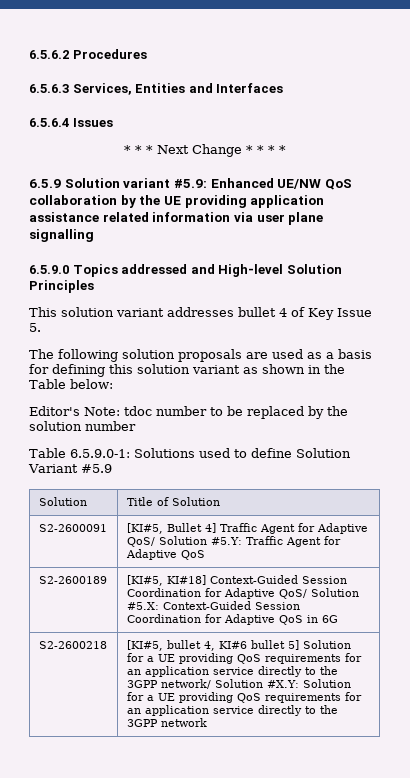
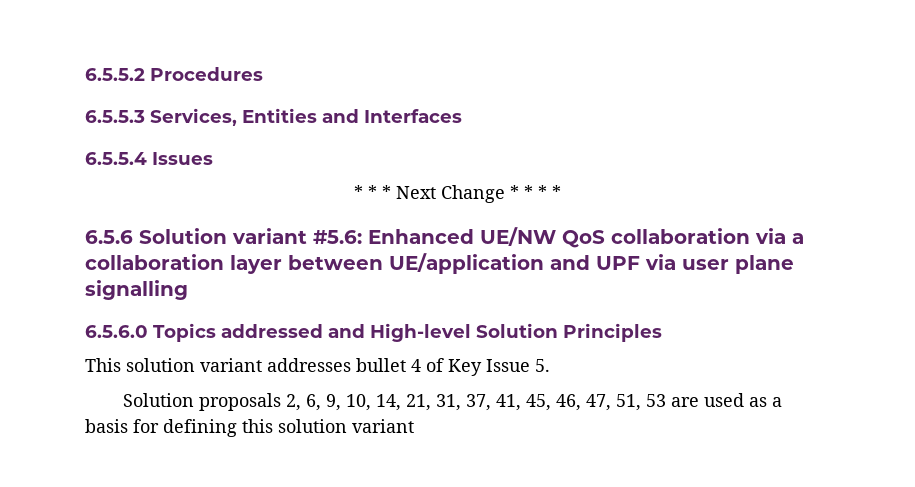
[29,50,69,59] 6.5.6.2 -> [85,68,145,81] 6.5.5.2
[29,84,69,93] 6.5.6.3 -> [85,110,145,123] 6.5.5.3
[29,118,69,127] 6.5.6.4 -> [85,152,147,165] 6.5.5.4
[29,179,61,188] 6.5.9 -> [85,230,133,244] 6.5.6
[173,179,207,188] #5.9: -> [313,230,362,244] #5.6:
[120,195,325,208] [29,212,231,222] by the UE providing application assistance related information -> [755,228,804,244] [85,253,640,274] via a collaboration layer between UE/application and UPF
[29,265,69,274] 6.5.9.0 -> [85,325,148,338] 6.5.6.0
[29,349,242,362] The following solution proposals -> [123,393,667,411] Solution proposals 2, 6, 9, 10, 14, 21, 31, 37, 41, 45, 46, 47, 51, 53
[243,364,345,374] [29,379,113,389] [29,406,348,419] [29,421,136,431] [29,448,351,458] [28,464,112,473] [38,497,87,506] [126,497,220,506] [38,524,107,532] [126,523,368,534] [126,536,341,547] [125,549,205,560] [38,576,107,584] [126,575,347,586] [126,588,359,599] [126,601,300,610] [126,614,338,625] [38,641,107,649] [126,640,351,651] [126,653,362,664] [126,666,338,677] [126,679,351,689] [126,692,362,703] [126,705,338,716] [126,718,207,727] as shown in the Table below: // Editor's Note: tdoc number to be replaced by the solution number // Table 6.5.9.0-1: Solutions used to define Solution Variant #5.9 // Solution | Title of Solution // S2-2600091 | [KI#5, Bullet 4] Traffic Agent for Adaptive QoS/ Solution #5.Y: Traffic Agent for Adaptive QoS // S2-2600189 | [KI#5, KI#18] Context-Guided Session Coordination for Adaptive QoS/ Solution #5.X: Context-Guided Session Coordination for Adaptive QoS in 6G // S2-2600218 | [KI#5, bullet 4, KI#6 bullet 5] Solution for a UE providing QoS requirements for an application service directly to the 3GPP network/ Solution #X.Y: Solution for a UE providing QoS requirements for an application service directly to the 3GPP network -> (414, 426) none

